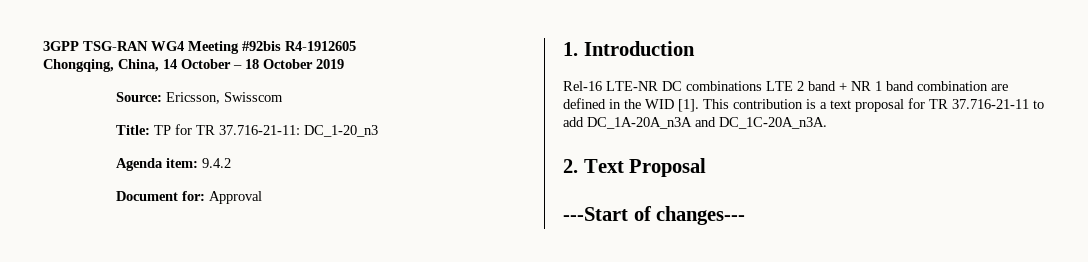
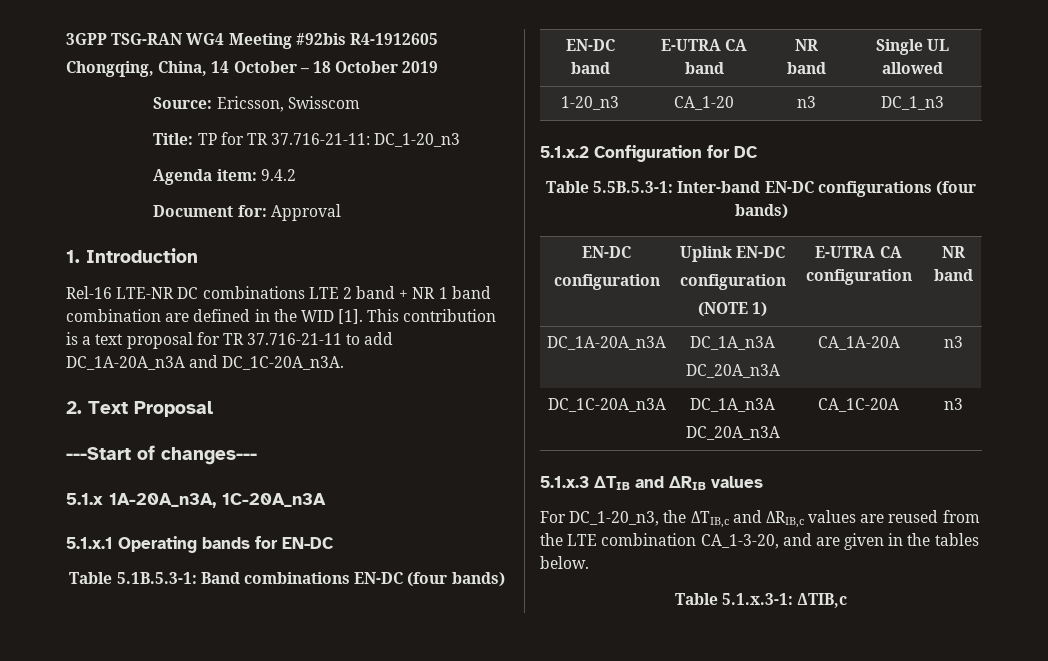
(746, 215) none -> [66,493,326,508] [66,536,334,553] [69,572,505,587] [565,39,615,51] [570,62,610,74] [660,39,748,51] [684,62,724,74] [794,39,819,51] [786,62,826,74] [875,39,950,55] [882,62,943,74] [561,96,619,110] [674,96,734,110] [796,96,816,108] [881,96,944,110] [540,145,758,162] [546,181,976,197] [734,204,788,219] [582,246,631,258] [553,274,660,290] [679,246,786,262] [679,274,786,290] [697,302,768,317] [815,246,902,258] [805,269,912,285] [941,246,966,258] [933,269,973,281] [547,336,666,350] [690,336,775,350] [685,364,780,378] [817,336,900,350] [943,336,963,348] [547,398,666,412] [690,398,775,412] [685,426,780,440] [818,398,899,412] [943,398,963,410] [540,476,763,490] [540,510,980,528] [540,533,979,550] [540,556,589,569] [674,593,848,608] // 5.1.x 1A-20A_n3A, 1C-20A_n3A // 5.1.x.1 Operating bands for EN-DC // Table 5.1B.5.3-1: Band combinations EN-DC (four bands) // EN-DC band | E-UTRA CA band | NR band | Single UL allowed // 1-20_n3 | CA_1-20 | n3 | DC_1_n3 // 5.1.x.2 Configuration for DC // Table 5.5B.5.3-1: Inter-band EN-DC configurations (four bands) // EN-DC // configuration | Uplink EN-DC // configuration // (NOTE 1) | E-UTRA CA configuration | NR band // DC_1A-20A_n3A | DC_1A_n3A // DC_20A_n3A | CA_1A-20A | n3 // DC_1C-20A_n3A | DC_1A_n3A // DC_20A_n3A | CA_1C-20A | n3 // 5.1.x.3 ∆TIB and ∆RIB values // For DC_1-20_n3, the ΔTIB,c and ΔRIB,c values are reused from the LTE combination CA_1-3-20, and are given in the tables below. // Table 5.1.x.3-1: ΔTIB,c

